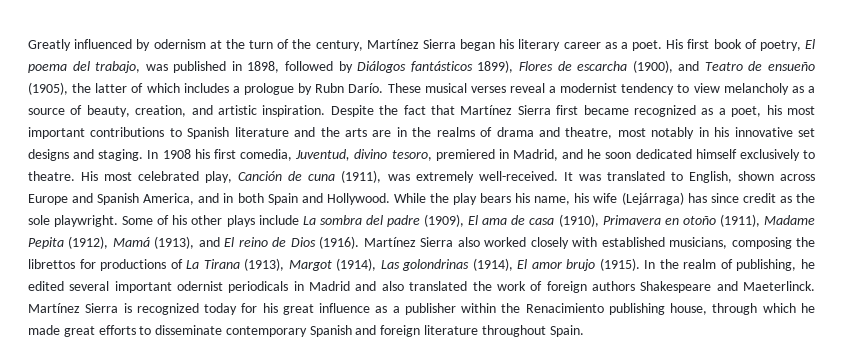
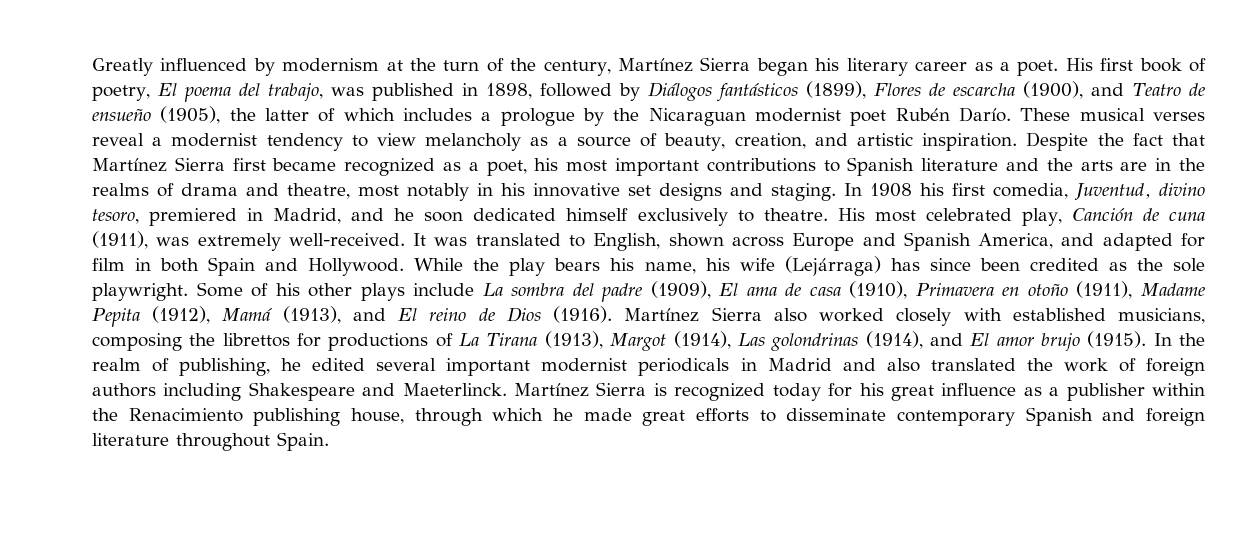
[153,39,206,49] odernism -> [282,58,380,72] modernism
[477,60,514,73] 1899), -> [805,81,866,99] (1899),
[315,83,345,93] Rubn -> [613,108,950,126] the Nicaraguan modernist poet Rubén
(220, 198) none -> [1102,233,1205,251] [92,258,125,271] adapted for film
[742,193,776,203] credit -> [979,258,1099,271] been credited
(513, 264) none -> [929,333,963,346] and
[177,281,224,291] odernist -> [541,358,628,372] modernist
(635, 286) none -> [163,383,242,401] including

